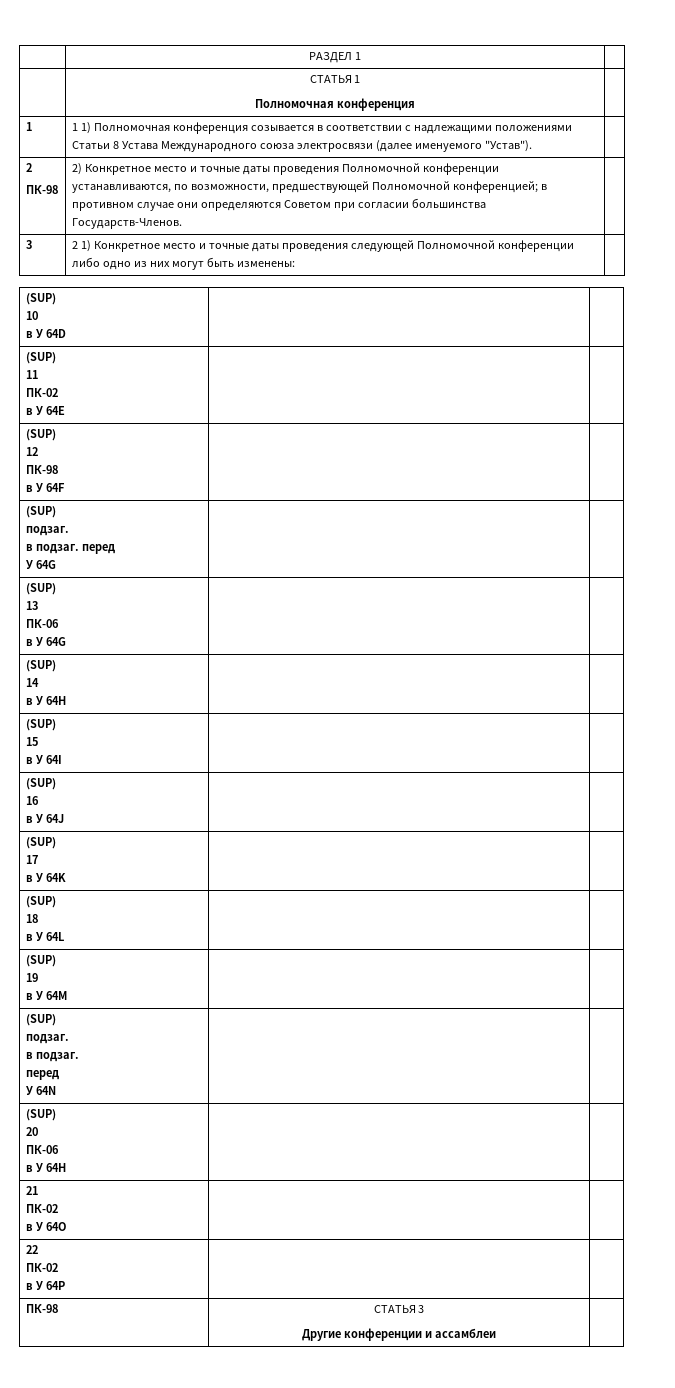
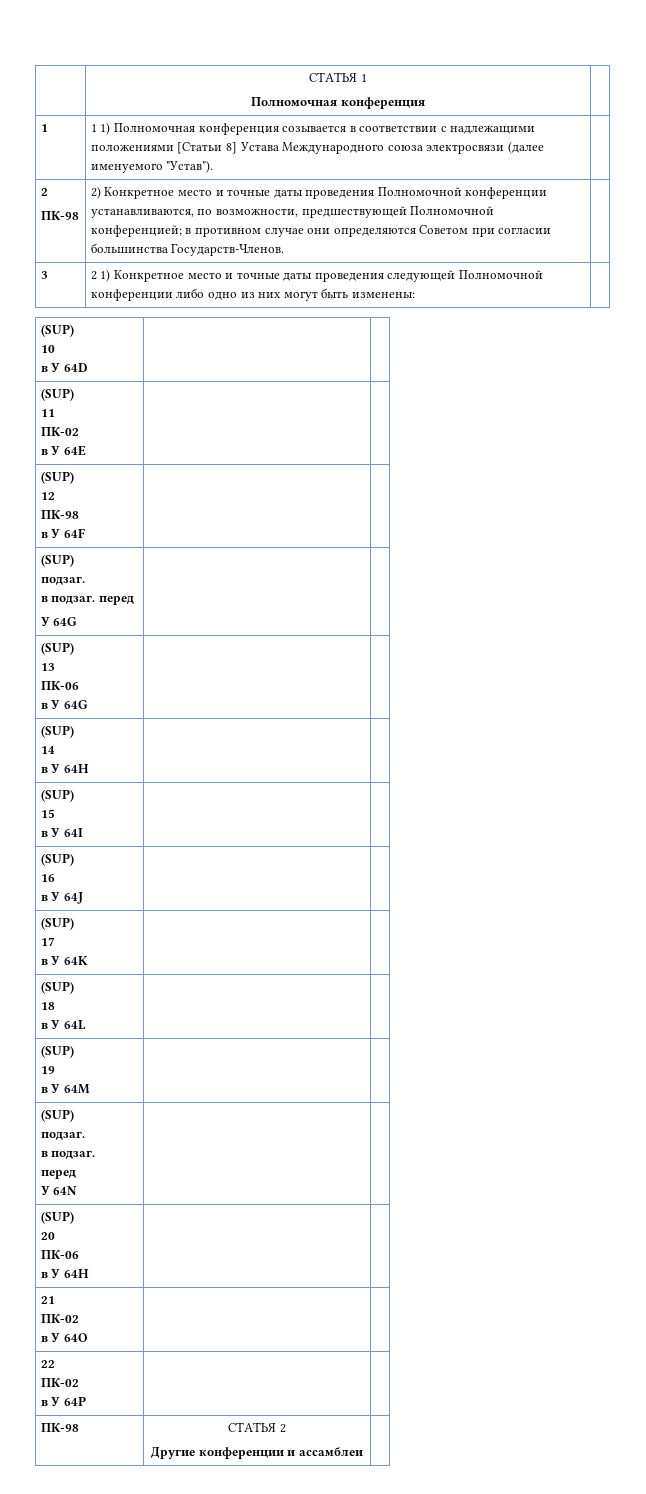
[309,52,361,63] | РАЗДЕЛ 1 | // -> (309, 77) none
[71,141,119,149] Статьи 8 -> [177,142,238,154] [Статьи 8]
[418,1305,425,1313] 3 -> [279,1424,286,1433] 2

